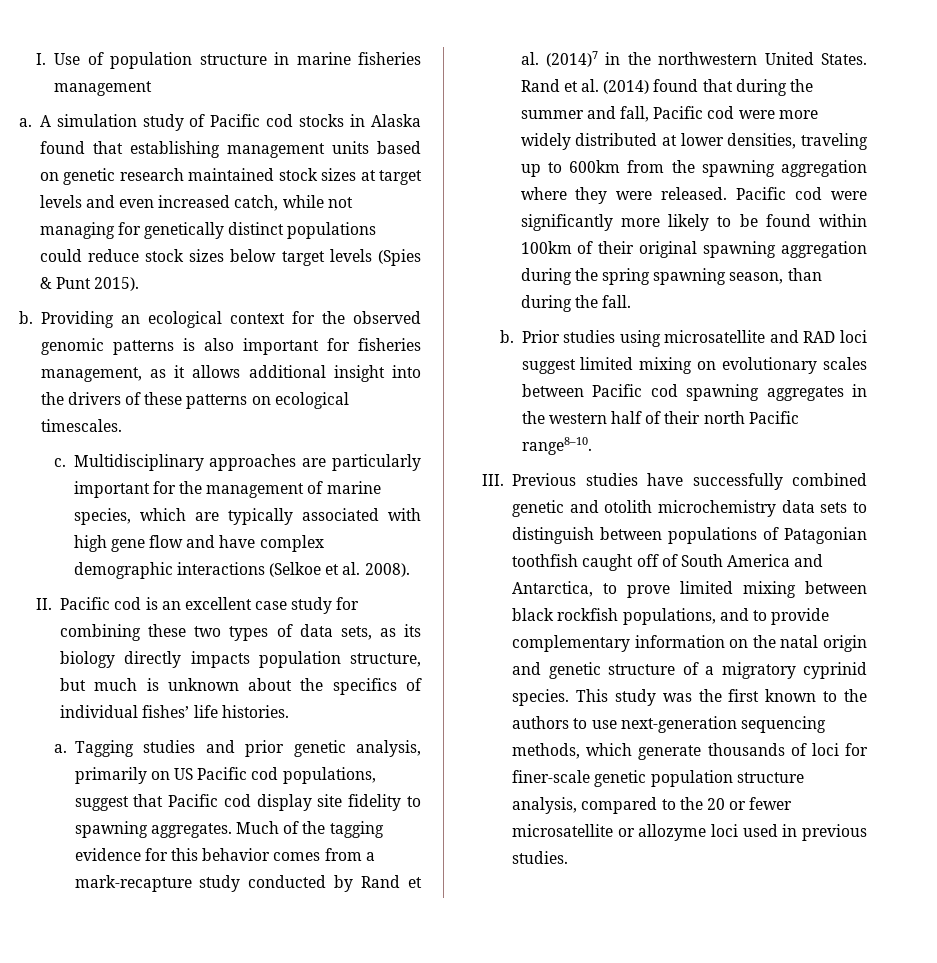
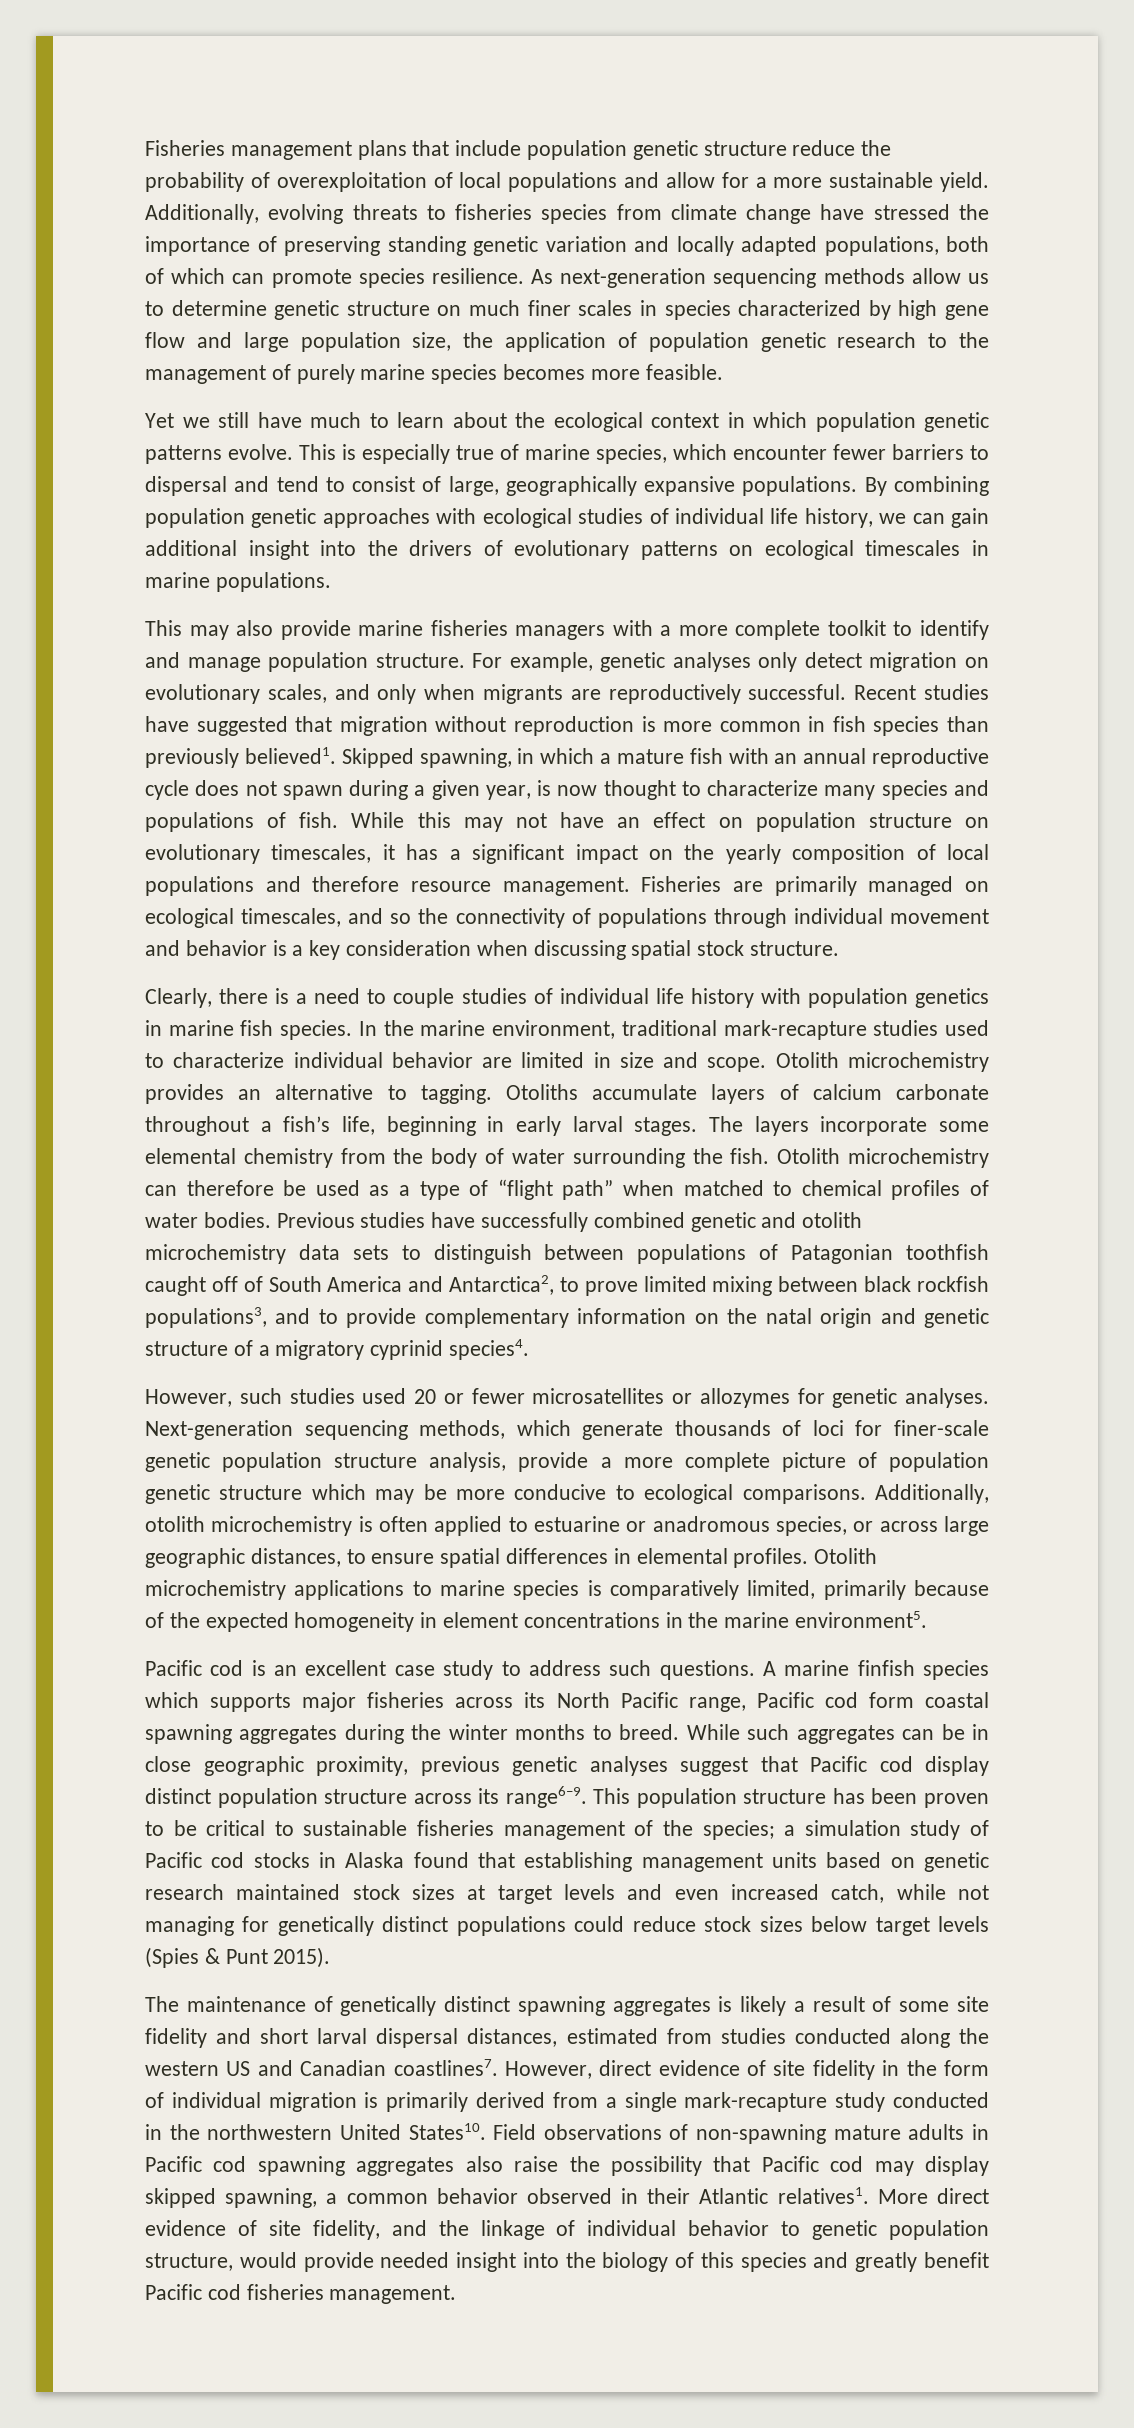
[36,52,421,69] [54,81,153,96] [19,115,51,127] I. Use of population structure in marine fisheries management // a. A -> [145,140,892,160] [145,172,990,192] [145,204,989,224] [145,236,989,256] [145,268,989,288] [145,300,990,320] [145,332,989,352] [145,364,723,384] [145,412,989,432] [145,444,989,464] [145,476,989,496] [145,508,989,528] [145,540,989,560] [145,572,331,592] [145,620,990,640] [145,652,989,672] [145,684,989,704] [145,716,990,736] [145,747,990,768] [145,780,989,800] [145,812,989,832] [145,844,989,864] [145,876,989,896] [145,908,990,928] [145,940,840,960] [145,988,989,1008] [145,1020,990,1040] [145,1052,989,1072] [145,1084,990,1104] [145,1116,989,1136] [145,1148,990,1168] [145,1179,990,1200] [145,1212,863,1232] [145,1244,990,1264] [145,1275,989,1296] [145,1307,990,1328] [145,1339,530,1360] [145,1388,989,1408] [145,1420,989,1440] [145,1452,990,1472] [145,1484,989,1504] [145,1516,989,1536] [145,1548,878,1568] [145,1580,990,1600] [145,1611,928,1632] [145,1660,990,1680] [145,1692,990,1712] [145,1724,989,1744] [145,1756,989,1776] [145,1786,989,1808] [145,1820,796,1840] Fisheries management plans that include population genetic structure reduce the probability of overexploitation of local populations and allow for a more sustainable yield. Additionally, evolving threats to fisheries species from climate change have stressed the importance of preserving standing genetic variation and locally adapted populations, both of which can promote species resilience. As next-generation sequencing methods allow us to determine genetic structure on much finer scales in species characterized by high gene flow and large population size, the application of population genetic research to the management of purely marine species becomes more feasible. // Yet we still have much to learn about the ecological context in which population genetic patterns evolve. This is especially true of marine species, which encounter fewer barriers to dispersal and tend to consist of large, geographically expansive populations. By combining population genetic approaches with ecological studies of individual life history, we can gain additional insight into the drivers of evolutionary patterns on ecological timescales in marine populations. // This may also provide marine fisheries managers with a more complete toolkit to identify and manage population structure. For example, genetic analyses only detect migration on evolutionary scales, and only when migrants are reproductively successful. Recent studies have suggested that migration without reproduction is more common in fish species than previously believed1. Skipped spawning, in which a mature fish with an annual reproductive cycle does not spawn during a given year, is now thought to characterize many species and populations of fish. While this may not have an effect on population structure on evolutionary timescales, it has a significant impact on the yearly composition of local populations and therefore resource management. Fisheries are primarily managed on ecological timescales, and so the connectivity of populations through individual movement and behavior is a key consideration when discussing spatial stock structure. // Clearly, there is a need to couple studies of individual life history with population genetics in marine fish species. In the marine environment, traditional mark-recapture studies used to characterize individual behavior are limited in size and scope. Otolith microchemistry provides an alternative to tagging. Otoliths accumulate layers of calcium carbonate throughout a fish’s life, beginning in early larval stages. The layers incorporate some elemental chemistry from the body of water surrounding the fish. Otolith microchemistry can therefore be used as a type of “flight path” when matched to chemical profiles of water bodies. Previous studies have successfully combined genetic and otolith microchemistry data sets to distinguish between populations of Patagonian toothfish caught off of South America and Antarctica2, to prove limited mixing between black rockfish populations3, and to provide complementary information on the natal origin and genetic structure of a migratory cyprinid species4. // However, such studies used 20 or fewer microsatellites or allozymes for genetic analyses. Next-generation sequencing methods, which generate thousands of loci for finer-scale genetic population structure analysis, provide a more complete picture of population genetic structure which may be more conducive to ecological comparisons. Additionally, otolith microchemistry is often applied to estuarine or anadromous species, or across large geographic distances, to ensure spatial differences in elemental profiles. Otolith microchemistry applications to marine species is comparatively limited, primarily because of the expected homogeneity in element concentrations in the marine environment5. // Pacific cod is an excellent case study to address such questions. A marine finfish species which supports major fisheries across its North Pacific range, Pacific cod form coastal spawning aggregates during the winter months to breed. While such aggregates can be in close geographic proximity, previous genetic analyses suggest that Pacific cod display distinct population structure across its range6–9. This population structure has been proven to be critical to sustainable fisheries management of the species; a
[19,311,422,328] [40,338,421,355] [40,365,421,382] [40,392,349,409] [40,419,122,432] [53,454,422,471] [73,481,381,498] [73,508,421,525] [73,535,324,552] [73,562,410,579] [36,597,360,614] [60,624,422,641] [60,651,421,668] [60,678,422,695] [60,705,289,718] [53,740,422,757] [74,767,376,784] [74,794,421,811] [74,821,384,838] [74,848,321,861] b. Providing an ecological context for the observed genomic patterns is also important for fisheries management, as it allows additional insight into the drivers of these patterns on ecological timescales. // c. Multidisciplinary approaches are particularly important for the management of marine species, which are typically associated with high gene flow and have complex demographic interactions (Selkoe et al. 2008). // II. Pacific cod is an excellent case study for combining these two types of data sets, as its biology directly impacts population structure, but much is unknown about the specifics of individual fishes’ life histories. // a. Tagging studies and prior genetic analysis, primarily on US Pacific cod populations, suggest that Pacific cod display site fidelity to spawning aggregates. Much of the tagging evidence for this behavior comes -> [145,1996,989,2016] [145,2028,990,2048] [145,2059,989,2080] [145,2092,546,2112] The maintenance of genetically distinct spawning aggregates is likely a result of some site fidelity and short larval dispersal distances, estimated from studies conducted along the western US and Canadian coastlines7. However, direct evidence of site fidelity in the form of individual migration is primarily derived
(375, 856) none -> [624,2092,677,2112] single
[334,875,422,892] [520,51,867,67] [520,79,813,96] [520,106,818,122] [520,133,868,150] [520,160,867,177] [520,187,867,204] [520,214,867,231] [520,241,867,258] [520,268,822,285] [520,295,631,312] [499,330,867,347] [521,357,867,374] [521,384,867,401] [521,411,799,424] [521,437,592,455] [482,473,867,490] [512,500,867,517] [512,527,867,544] [512,554,824,571] [512,581,867,598] [512,608,830,625] [512,635,868,652] [512,662,867,679] [512,689,868,706] [512,716,826,733] [512,743,868,760] [512,770,804,787] [512,797,793,814] [512,824,867,841] [512,851,569,864] by Rand et al. (2014)7 in the northwestern United States. Rand et al. (2014) found that during the summer and fall, Pacific cod were more widely distributed at lower densities, traveling up to 600km from the spawning aggregation where they were released. Pacific cod were significantly more likely to be found within 100km of their original spawning aggregation during the spring spawning season, than during the fall. // b. Prior studies using microsatellite and RAD loci suggest limited mixing on evolutionary scales between Pacific cod spawning aggregates in the western half of their north Pacific range8–10. // III. Previous studies have successfully combined genetic and otolith microchemistry data sets to distinguish between populations of Patagonian toothfish caught off of South America and Antarctica, to prove limited mixing between black rockfish populations, and to provide complementary information on the natal origin and genetic structure of a migratory cyprinid species. This study was the first known to the authors to use next-generation sequencing methods, which generate thousands of loci for finer-scale genetic population structure analysis, compared to the 20 or fewer microsatellite or allozyme loci used in previous studies. -> [145,2123,989,2144] [145,2156,989,2176] [145,2187,989,2208] [145,2220,989,2240] [145,2252,989,2272] [145,2284,457,2304] in the northwestern United States10. Field observations of non-spawning mature adults in Pacific cod spawning aggregates also raise the possibility that Pacific cod may display skipped spawning, a common behavior observed in their Atlantic relatives1. More direct evidence of site fidelity, and the linkage of individual behavior to genetic population structure, would provide needed insight into the biology of this species and greatly benefit Pacific cod fisheries management.

